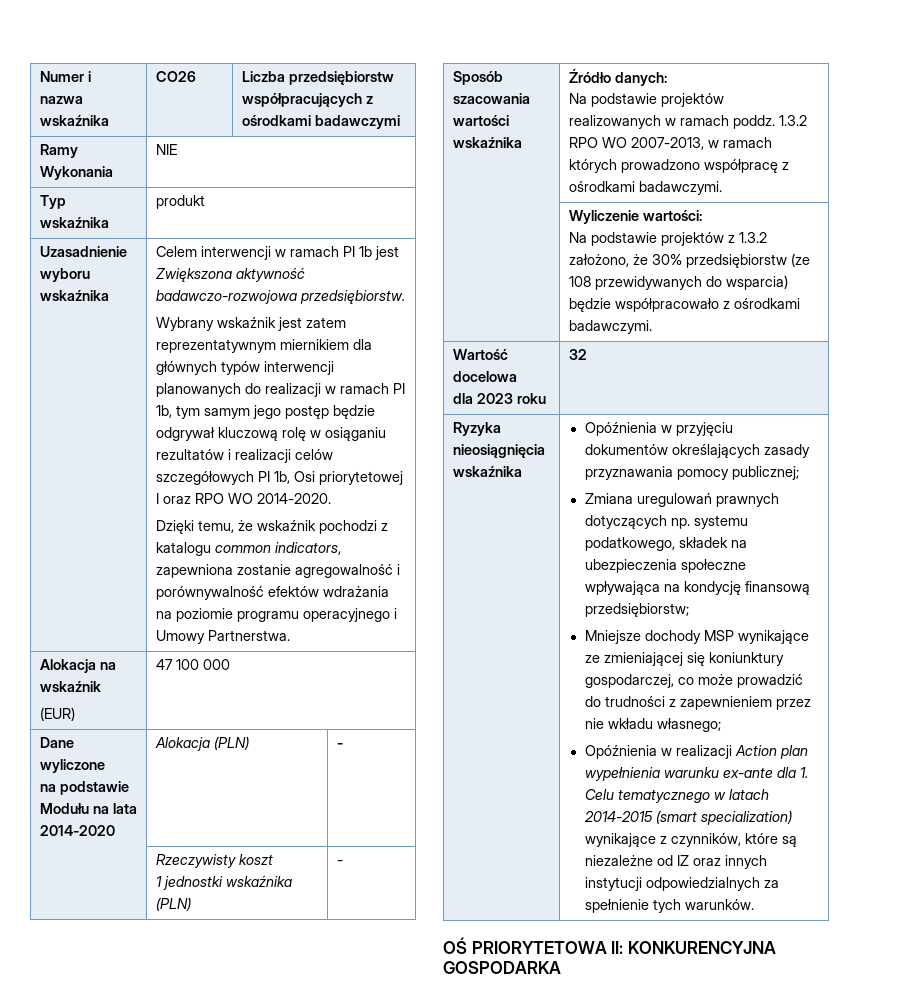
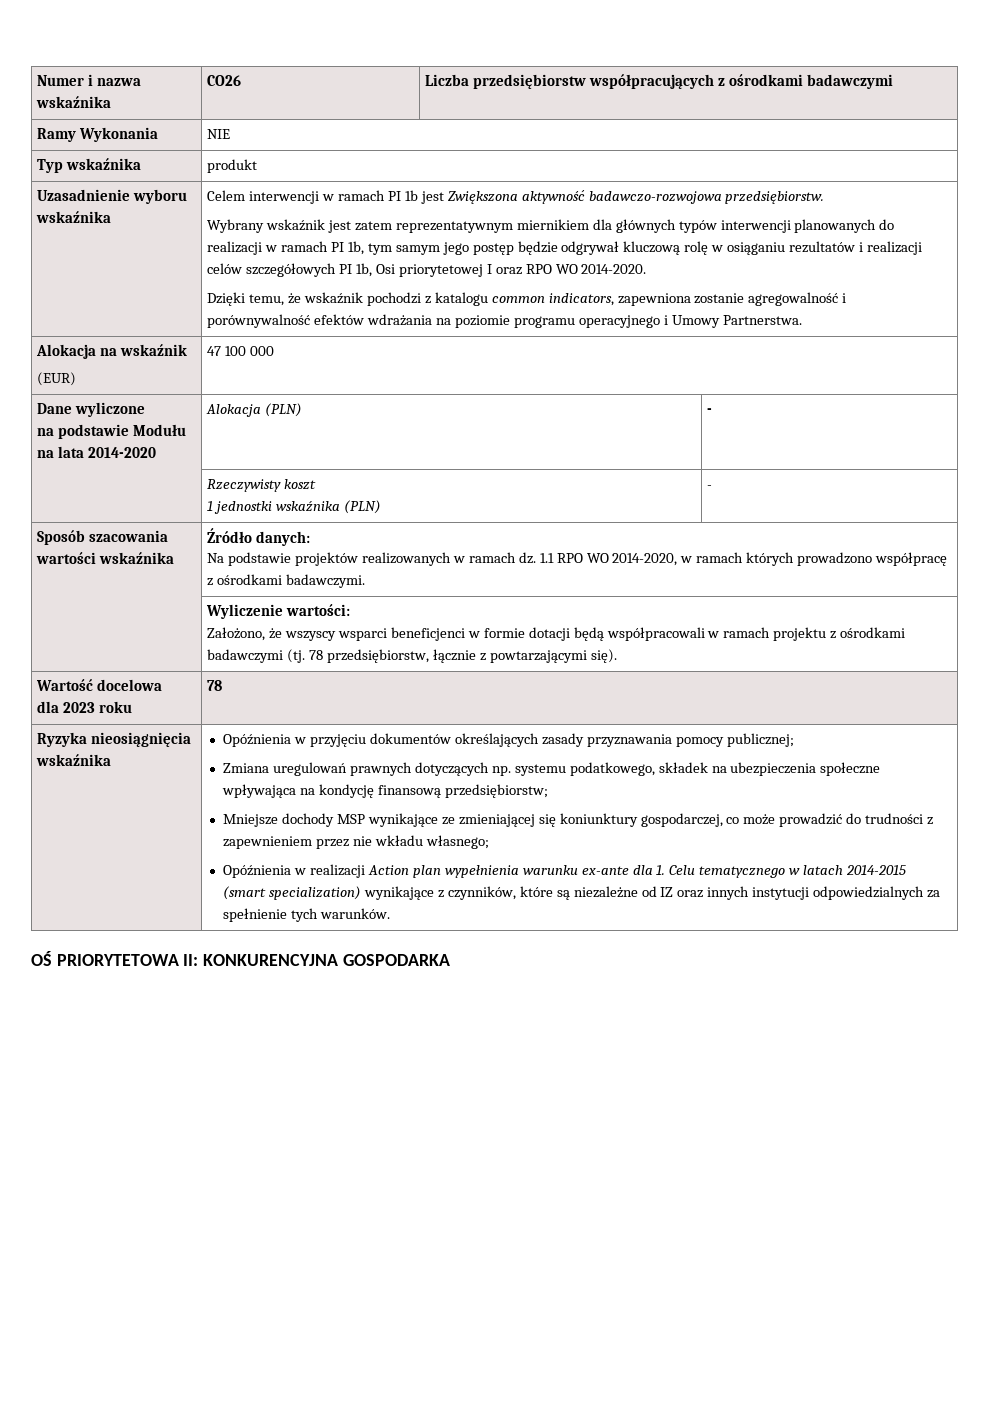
[732,115,807,129] [568,137,704,150] poddz. 1.3.2 RPO WO 2007-2013, -> [518,552,678,566] dz. 1.1 RPO WO 2014-2020,
[568,232,767,246] [568,253,810,268] [568,275,788,290] [568,298,800,312] [568,320,652,334] Na podstawie projektów z 1.3.2 założono, że 30% przedsiębiorstw (ze 108 przewidywanych do wsparcia) będzie współpracowało z ośrodkami badawczymi. -> [207,627,906,641] [207,649,617,663] Założono, że wszyscy wsparci beneficjenci w formie dotacji będą współpracowali w ramach projektu z ośrodkami badawczymi (tj. 78 przedsiębiorstw, łącznie z powtarzającymi się).
[568,349,587,360] 32 -> [207,680,223,691] 78

